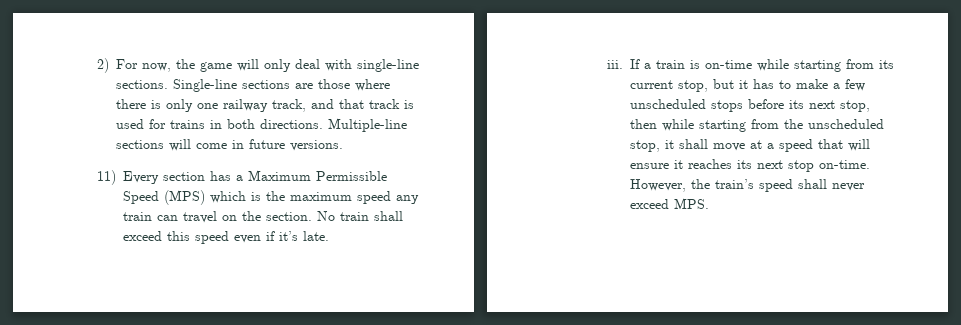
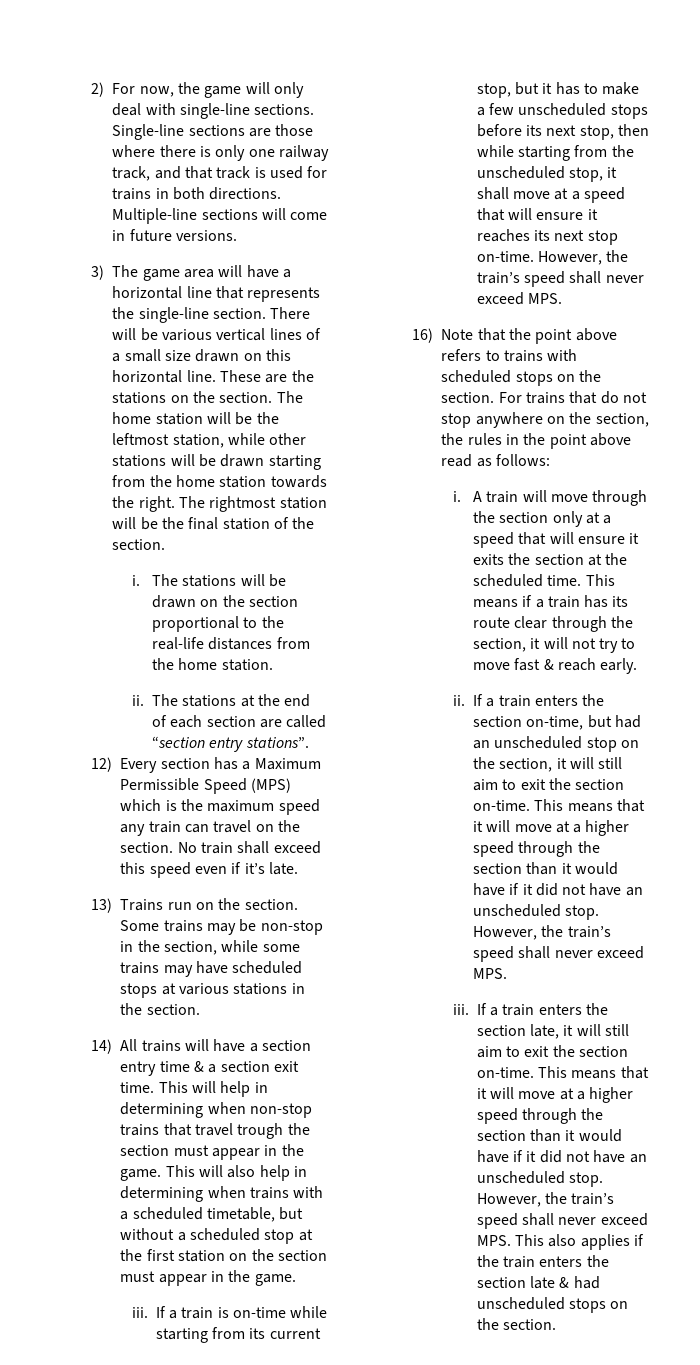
[97,170,117,185] 11) -> [91,265,291,281] [112,286,321,302] [112,307,311,323] [112,328,321,341] [112,349,291,362] [112,370,314,383] [112,391,303,404] [112,412,279,425] [112,433,307,448] [112,454,321,470] [112,475,327,488] [112,496,327,512] [112,517,315,530] [112,539,166,550] [131,574,286,587] [151,595,298,608] [151,616,284,632] [151,637,310,650] [151,658,273,671] [131,694,311,707] [151,715,327,728] [151,736,309,752] [91,757,113,772] 3) The game area will have a horizontal line that represents the single-line section. There will be various vertical lines of a small size drawn on this horizontal line. These are the stations on the section. The home station will be the leftmost station, while other stations will be drawn starting from the home station towards the right. The rightmost station will be the final station of the section. // i. The stations will be drawn on the section proportional to the real-life distances from the home station. // ii. The stations at the end of each section are called “section entry stations”. // 12)
(330, 236) none -> [91,898,298,913] [120,919,323,935] [120,940,300,955] [120,961,303,977] [120,983,305,998] [120,1003,200,1015] [91,1039,311,1054] [120,1061,299,1076] [120,1081,268,1097] [120,1102,312,1118] [120,1123,310,1139] [120,1144,304,1160] [120,1165,307,1181] [120,1186,324,1202] [120,1207,304,1222] [120,1228,313,1244] [120,1249,327,1262] [120,1270,296,1286] // 13) Trains run on the section. Some trains may be non-stop in the section, while some trains may have scheduled stops at various stations in the section. // 14) All trains will have a section entry time & a section exit time. This will help in determining when non-stop trains that travel trough the section must appear in the game. This will also help in determining when trains with a scheduled timetable, but without a scheduled stop at the first station on the section must appear in the game.
(709, 203) none -> [412,328,617,344] [441,349,578,362] [441,370,602,386] [441,391,647,404] [441,412,649,428] [441,433,631,449] [441,454,550,467] [452,490,648,506] [472,511,612,527] [472,532,640,548] [472,553,628,566] [472,574,615,587] [472,595,629,608] [472,616,633,632] [472,637,636,653] [472,658,638,674] [452,694,605,707] [472,715,641,730] [472,736,639,752] [472,757,623,772] [472,778,625,791] [472,799,645,812] [472,820,630,836] [472,841,600,857] [472,862,618,875] [472,883,643,896] [472,904,600,920] [472,925,611,940] [472,946,644,962] [472,968,507,979] [452,1003,608,1016] [476,1024,629,1039] [476,1045,628,1058] [476,1066,649,1079] [476,1087,634,1103] [476,1108,604,1124] [476,1129,622,1142] [476,1150,647,1163] [476,1171,604,1187] [476,1192,615,1207] [476,1213,648,1229] [476,1234,644,1250] [476,1255,609,1268] [476,1276,600,1289] [476,1297,629,1313] [476,1318,557,1330] // 16) Note that the point above refers to trains with scheduled stops on the section. For trains that do not stop anywhere on the section, the rules in the point above read as follows: // i. A train will move through the section only at a speed that will ensure it exits the section at the scheduled time. This means if a train has its route clear through the section, it will not try to move fast & reach early. // ii. If a train enters the section on-time, but had an unscheduled stop on the section, it will still aim to exit the section on-time. This means that it will move at a higher speed through the section than it would have if it did not have an unscheduled stop. However, the train’s speed shall never exceed MPS. // iii. If a train enters the section late, it will still aim to exit the section on-time. This means that it will move at a higher speed through the section than it would have if it did not have an unscheduled stop. However, the train’s speed shall never exceed MPS. This also applies if the train enters the section late & had unscheduled stops on the section.

